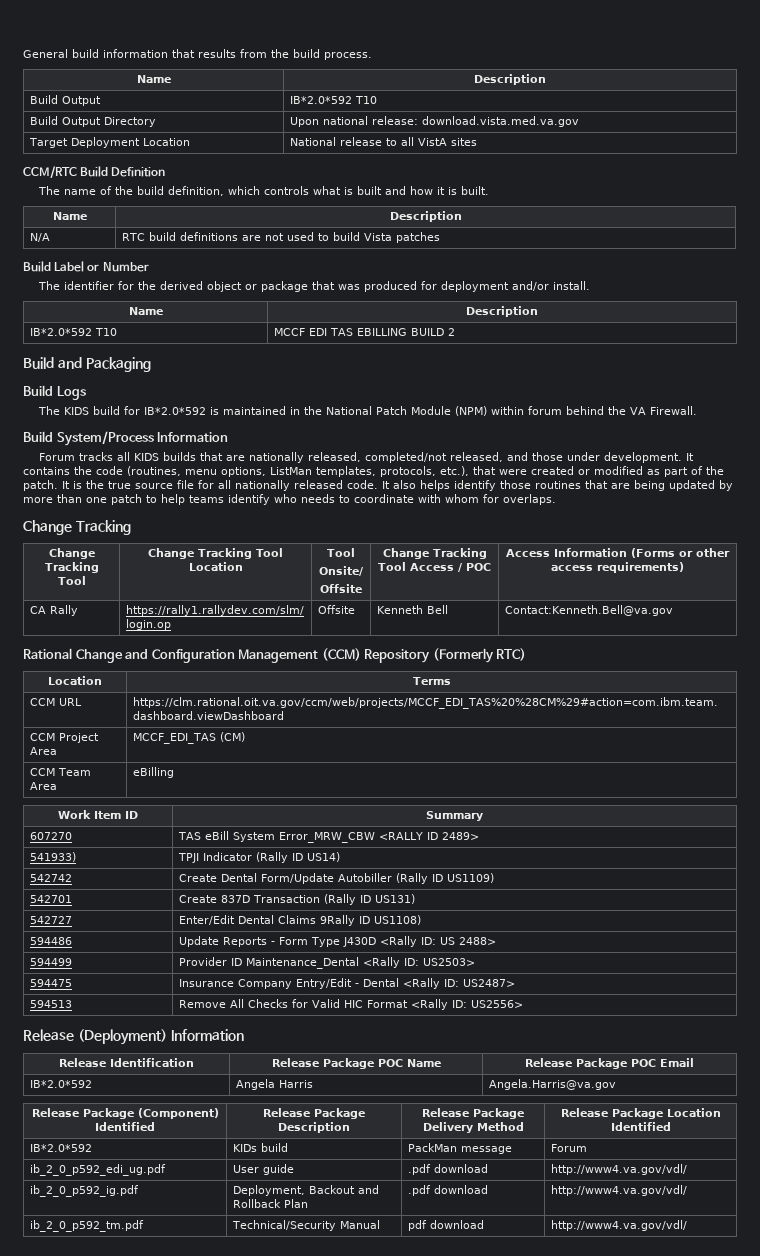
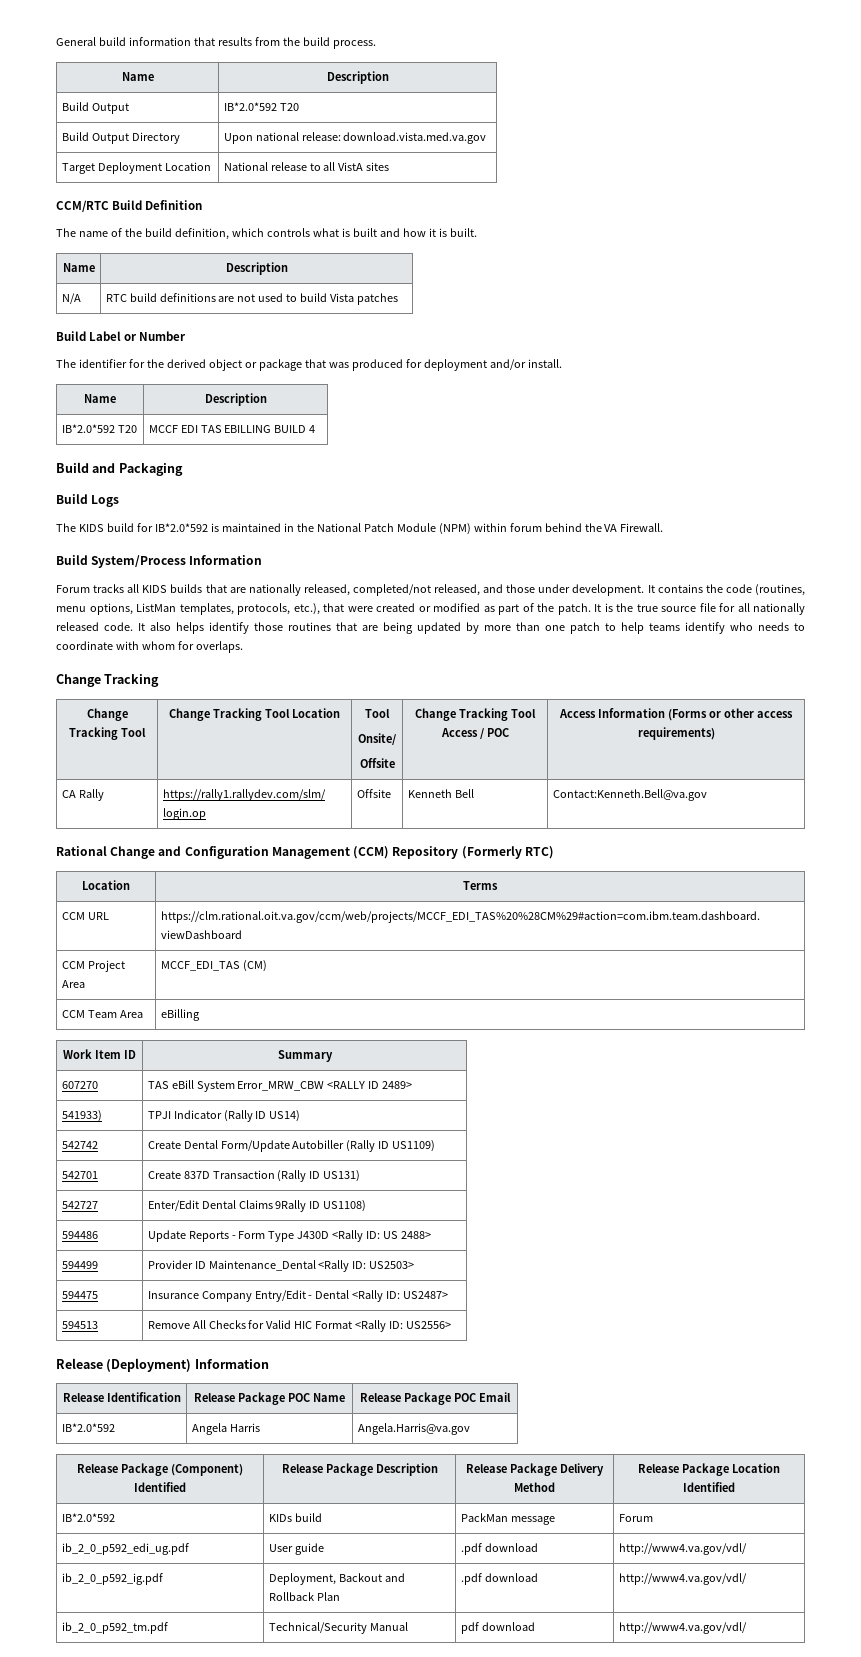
[355,96,378,104] T10 -> [279,103,299,111] T20
[95,328,118,336] T10 -> [117,425,137,433] T20
[448,328,456,336] 2 -> [309,425,316,433] 4

